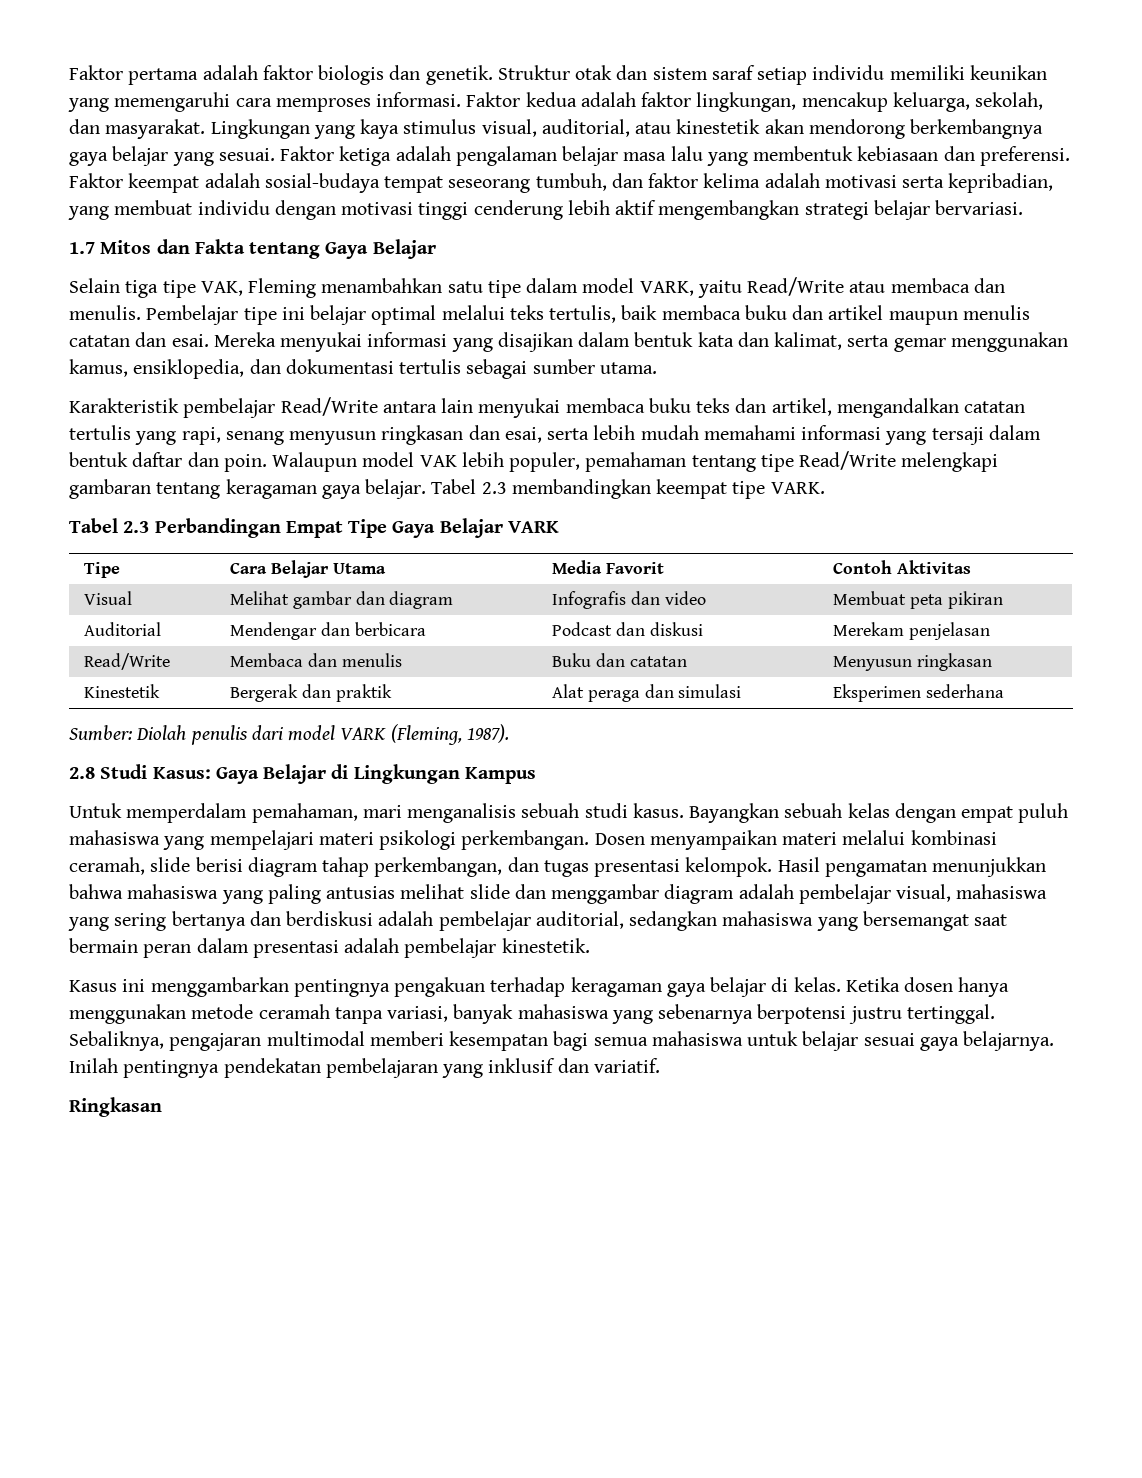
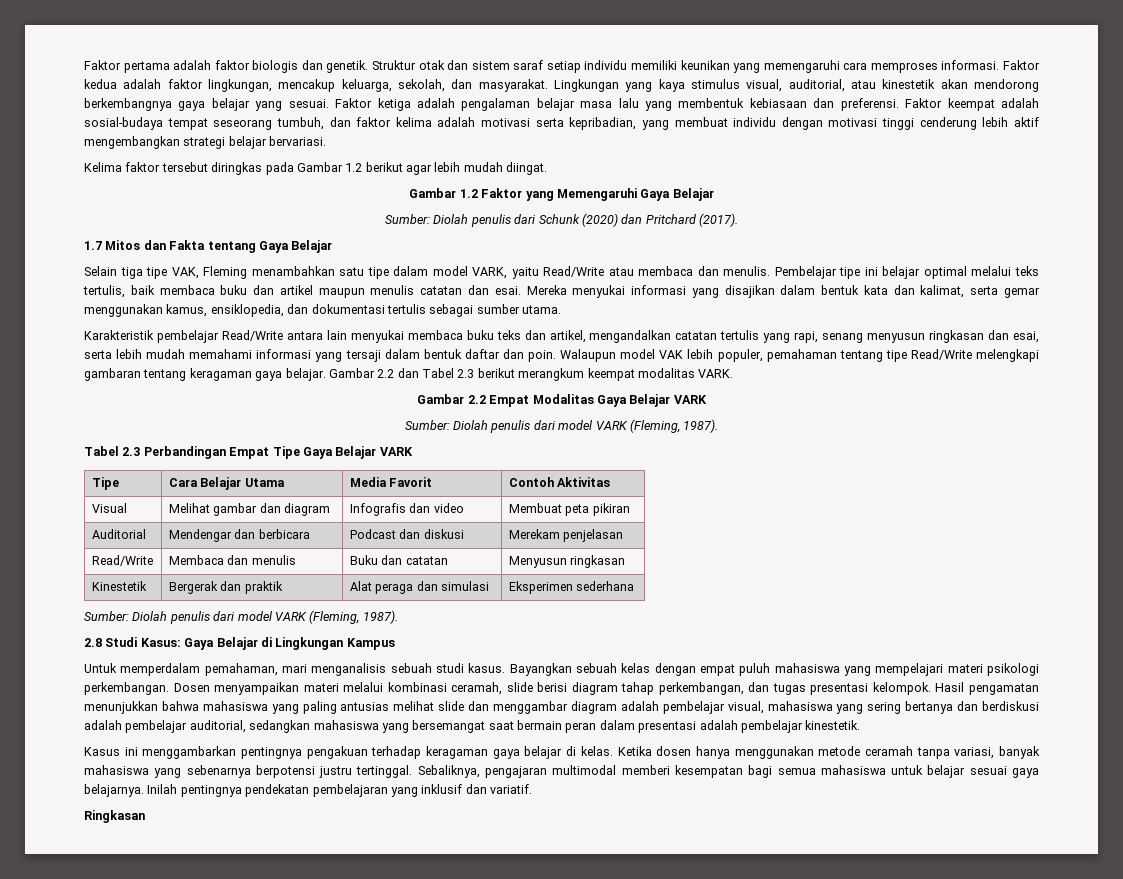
(1024, 207) none -> [84,162,548,175] [409,188,714,201] [385,213,738,227] // Kelima faktor tersebut diringkas pada Gambar 1.2 berikut agar lebih mudah diingat. // Gambar 1.2 Faktor yang Memengaruhi Gaya Belajar // Sumber: Diolah penulis dari Schunk (2020) dan Pritchard (2017).
[431,479,825,499] Tabel 2.3 membandingkan keempat tipe VARK. -> [328,368,734,381] [417,394,707,407] [404,419,719,433] Gambar 2.2 dan Tabel 2.3 berikut merangkum keempat modalitas VARK. // Gambar 2.2 Empat Modalitas Gaya Belajar VARK // Sumber: Diolah penulis dari model VARK (Fleming, 1987).

